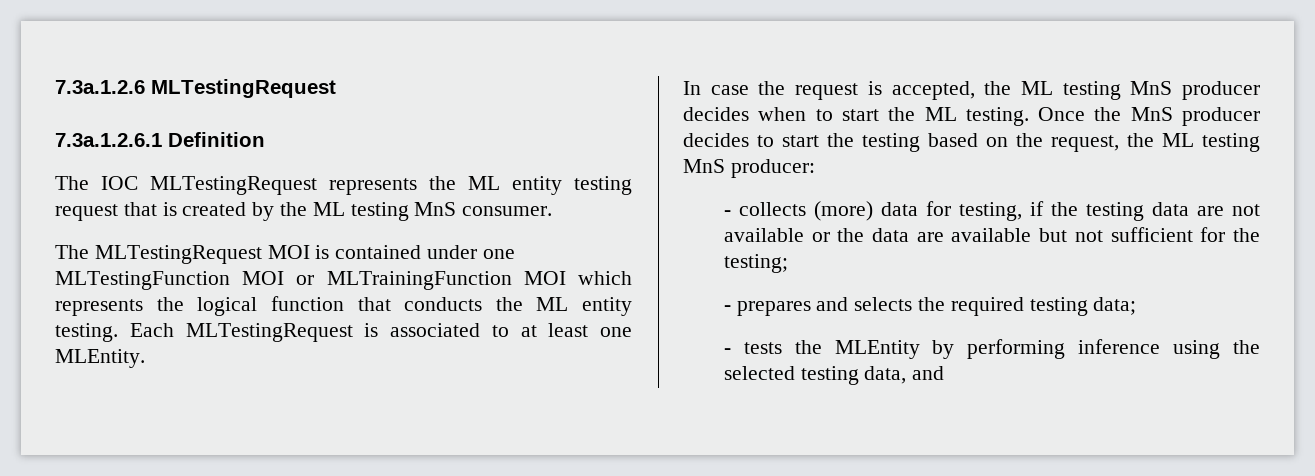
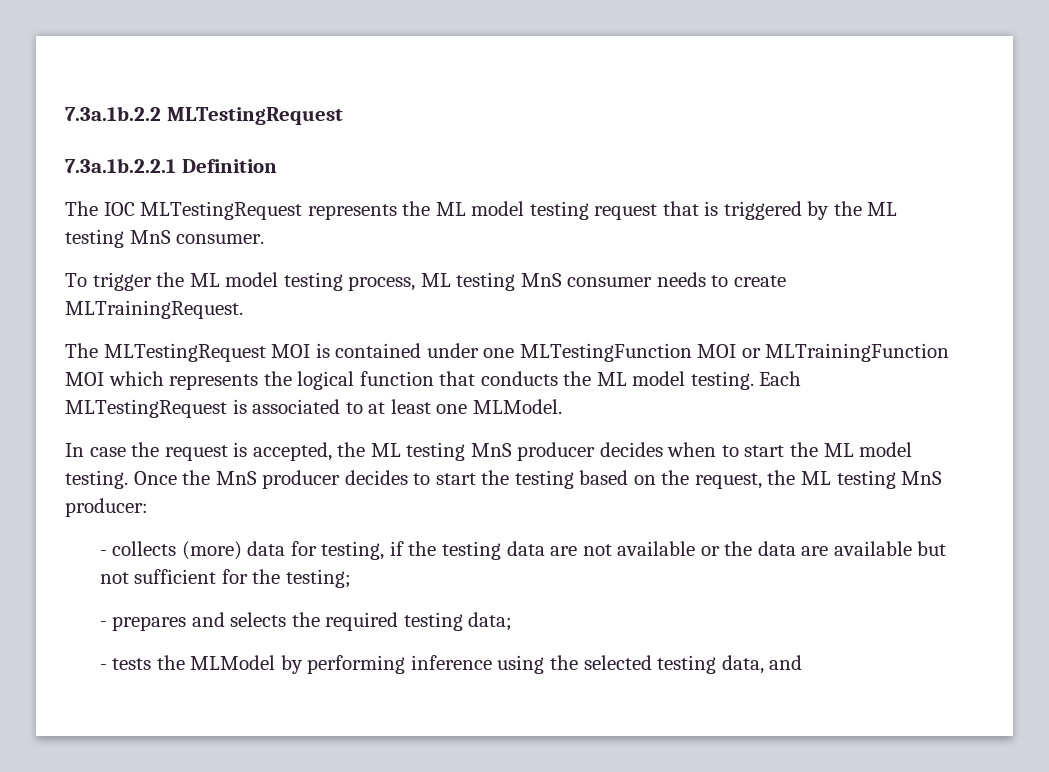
[55,80,145,94] 7.3a.1.2.6 -> [65,106,161,121] 7.3a.1b.2.2
[55,133,162,147] 7.3a.1.2.6.1 -> [65,158,176,173] 7.3a.1b.2.2.1
[512,176,562,195] entity -> [471,201,525,216] model
[182,202,247,216] created -> [723,201,802,220] triggered
(553, 211) none -> [65,272,786,291] [65,300,243,319] // To trigger the ML model testing process, ML testing MnS consumer needs to create MLTrainingRequest.
[582,297,632,316] entity -> [632,371,686,386] model
[55,349,145,368] MLEntity. -> [472,399,562,414] MLModel.
(957, 114) none -> [859,442,913,457] model
[834,340,920,359] MLEntity -> [190,655,276,670] MLModel

